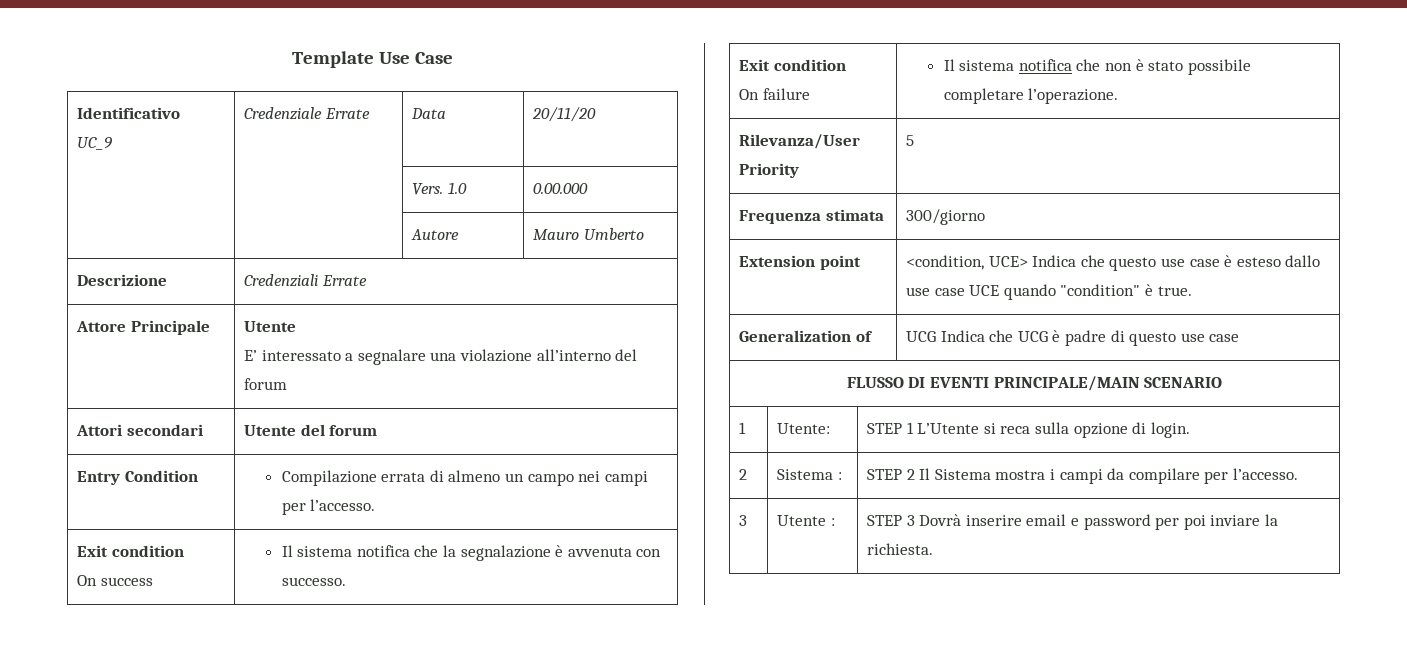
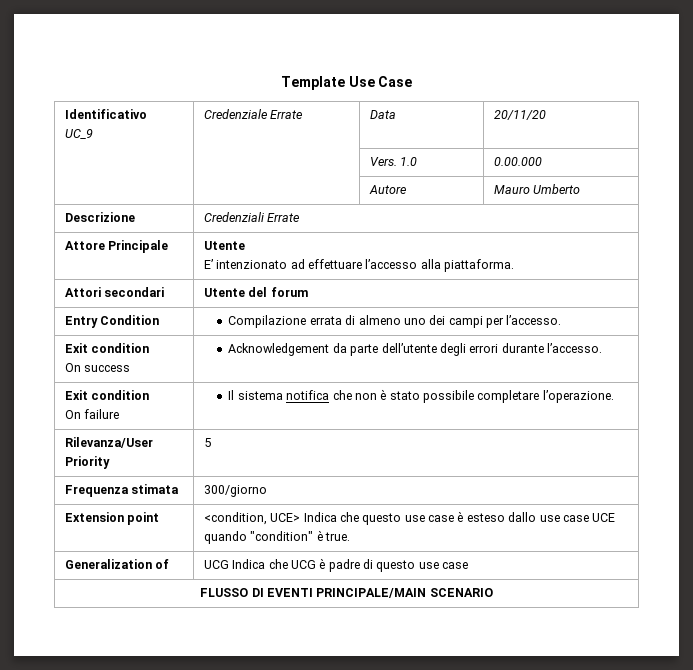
[261,349,638,365] [244,378,288,390] interessato a segnalare una violazione all’interno del forum -> [216,259,515,272] intenzionato ad effettuare l’accesso alla piattaforma.
[504,471,601,486] un campo nei -> [403,315,446,325] uno dei
[281,545,662,561] [281,577,346,586] Il sistema notifica che la segnalazione è avvenuta con successo. -> [228,343,603,356] Acknowledgement da parte dell’utente degli errori durante l’accesso.
[739,422,747,434] [777,423,831,434] [867,422,1190,438] [739,469,748,480] [777,469,842,480] [867,468,1298,484] [739,515,748,526] [777,515,835,526] [867,514,1278,530] [867,543,934,555] // 1 | Utente: | STEP 1 L’Utente si reca sulla opzione di login. // 2 | Sistema : | STEP 2 Il Sistema mostra i campi da compilare per l’accesso. // 3 | Utente : | STEP 3 Dovrà inserire email e password per poi inviare la richiesta. -> (493, 592) none

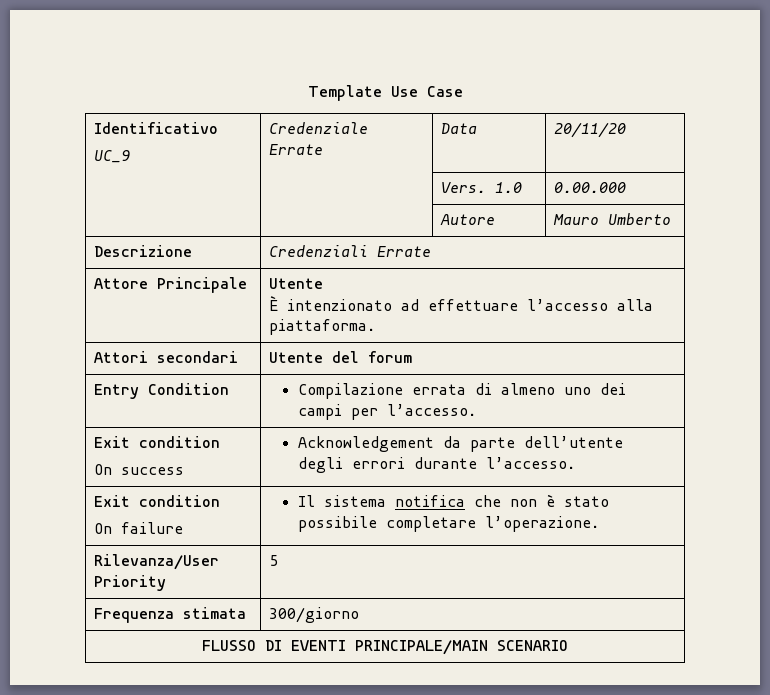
[203,259,213,269] E’ -> [269,296,279,311] È
[64,512,160,525] [203,511,616,525] [203,530,350,544] [64,559,170,569] [203,558,469,572] // Extension point | <condition, UCE> Indica che questo use case è esteso dallo use case UCE quando "condition" è true. // Generalization of | UCG Indica che UCG è padre di questo use case -> (360, 615) none

